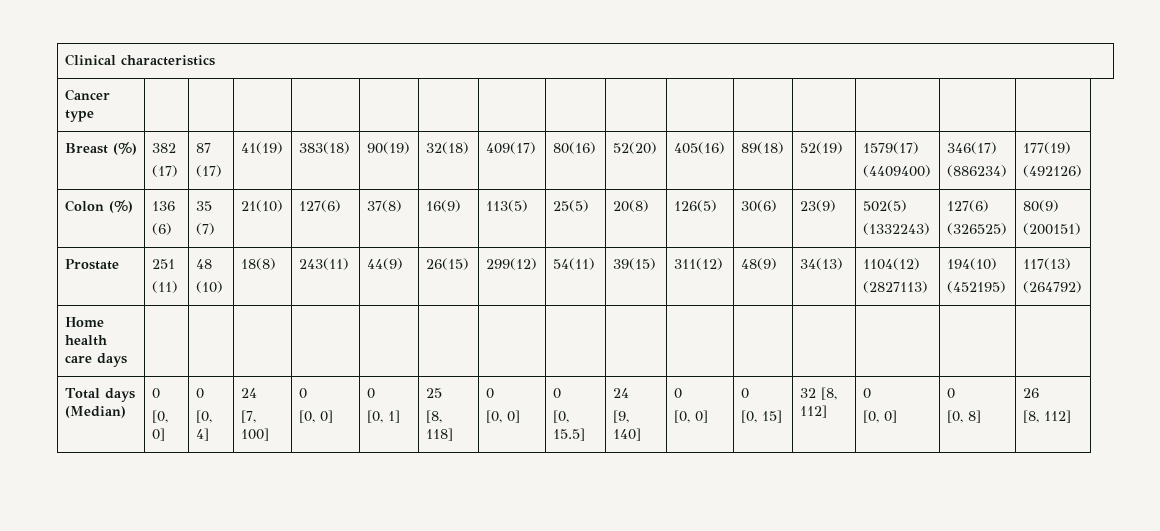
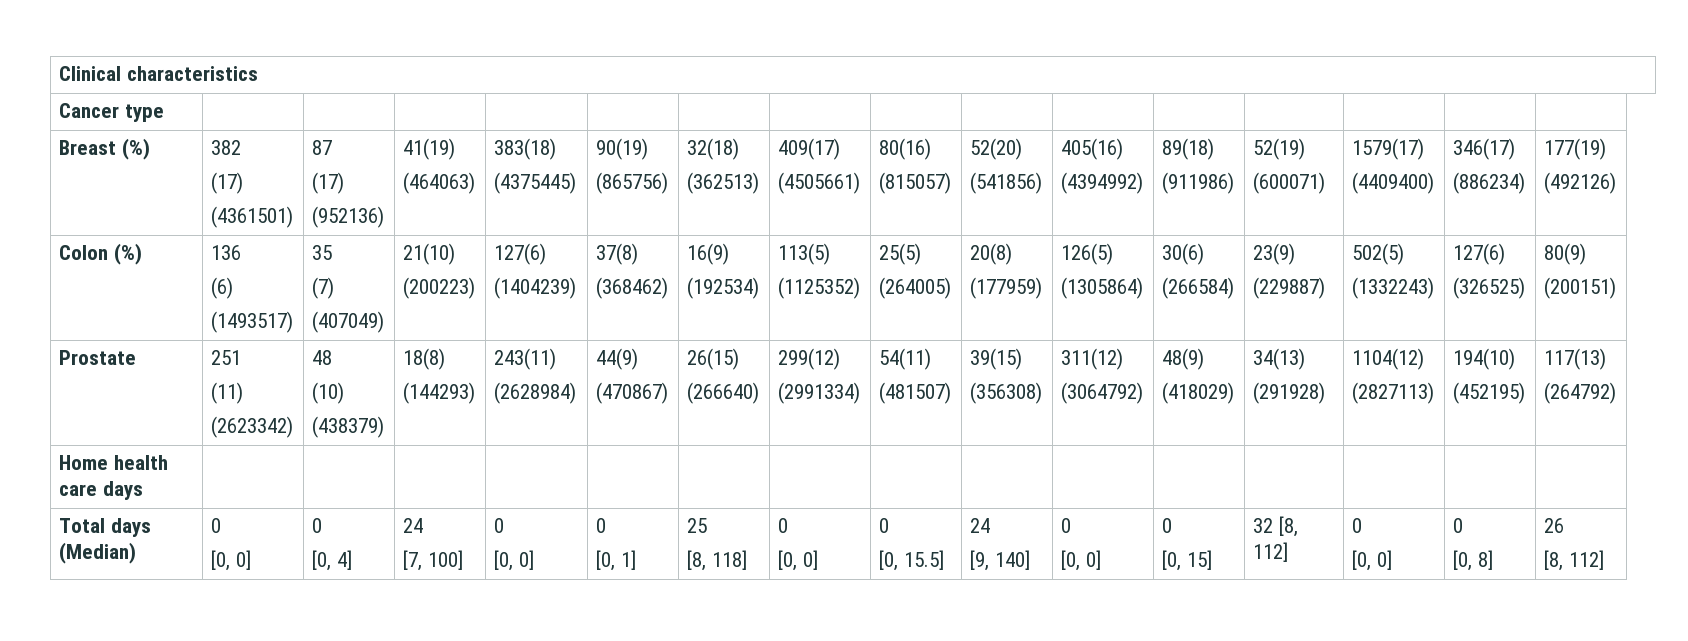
(178, 171) none -> [211,206,294,228] // (4361501)
(222, 171) none -> [312,206,385,228] // (952136)
(283, 148) none -> [403,172,476,194] // (464063)
(350, 148) none -> [494,172,577,194] // (4375445)
(410, 148) none -> [596,172,669,194] // (865756)
(469, 148) none -> [687,172,760,194] // (362513)
(536, 148) none -> [778,172,861,194] // (4505661)
(596, 148) none -> [879,172,952,194] // (815057)
(657, 148) none -> [970,172,1043,194] // (541856)
(725, 148) none -> [1061,172,1144,194] // (4394992)
(784, 148) none -> [1162,172,1235,194] // (911986)
(843, 148) none -> [1253,172,1326,194] // (600071)
(172, 229) none -> [211,311,294,333] // (1493517)
(215, 229) none -> [312,311,385,333] // (407049)
[298,200,341,212] | 127(6) -> [403,277,476,299] [494,243,547,265] [494,277,577,299] // (200223) | 127(6) // (1404239)
(402, 206) none -> [596,277,669,299] // (368462)
(461, 206) none -> [687,277,760,299] // (192534)
(528, 206) none -> [778,277,861,299] // (1125352)
(589, 206) none -> [879,277,952,299] // (264005)
(649, 206) none -> [970,277,1043,299] // (177959)
(717, 206) none -> [1061,277,1144,299] // (1305864)
(777, 206) none -> [1162,277,1235,299] // (266584)
(836, 206) none -> [1253,277,1326,299] // (229887)
(178, 287) none -> [211,416,294,438] // (2623342)
(223, 287) none -> [312,416,385,438] // (438379)
(276, 264) none -> [403,382,476,404] // (144293)
(349, 264) none -> [494,382,577,404] // (2628984)
(403, 264) none -> [596,382,669,404] // (470867)
(469, 264) none -> [687,382,760,404] // (266640)
(537, 264) none -> [778,382,861,404] // (2991334)
(595, 264) none -> [879,382,952,404] // (481507)
(656, 264) none -> [970,382,1043,404] // (356308)
(723, 264) none -> [1061,382,1144,404] // (3064792)
(777, 264) none -> [1162,382,1235,404] // (418029)
(843, 264) none -> [1253,382,1326,404] // (291928)

